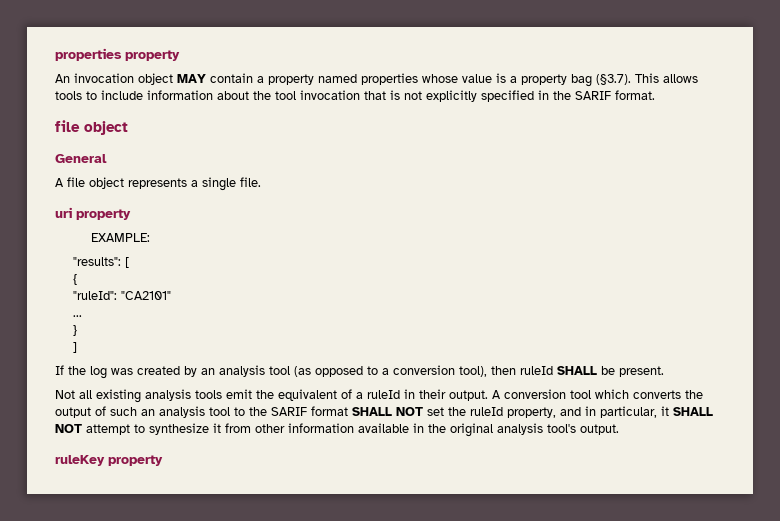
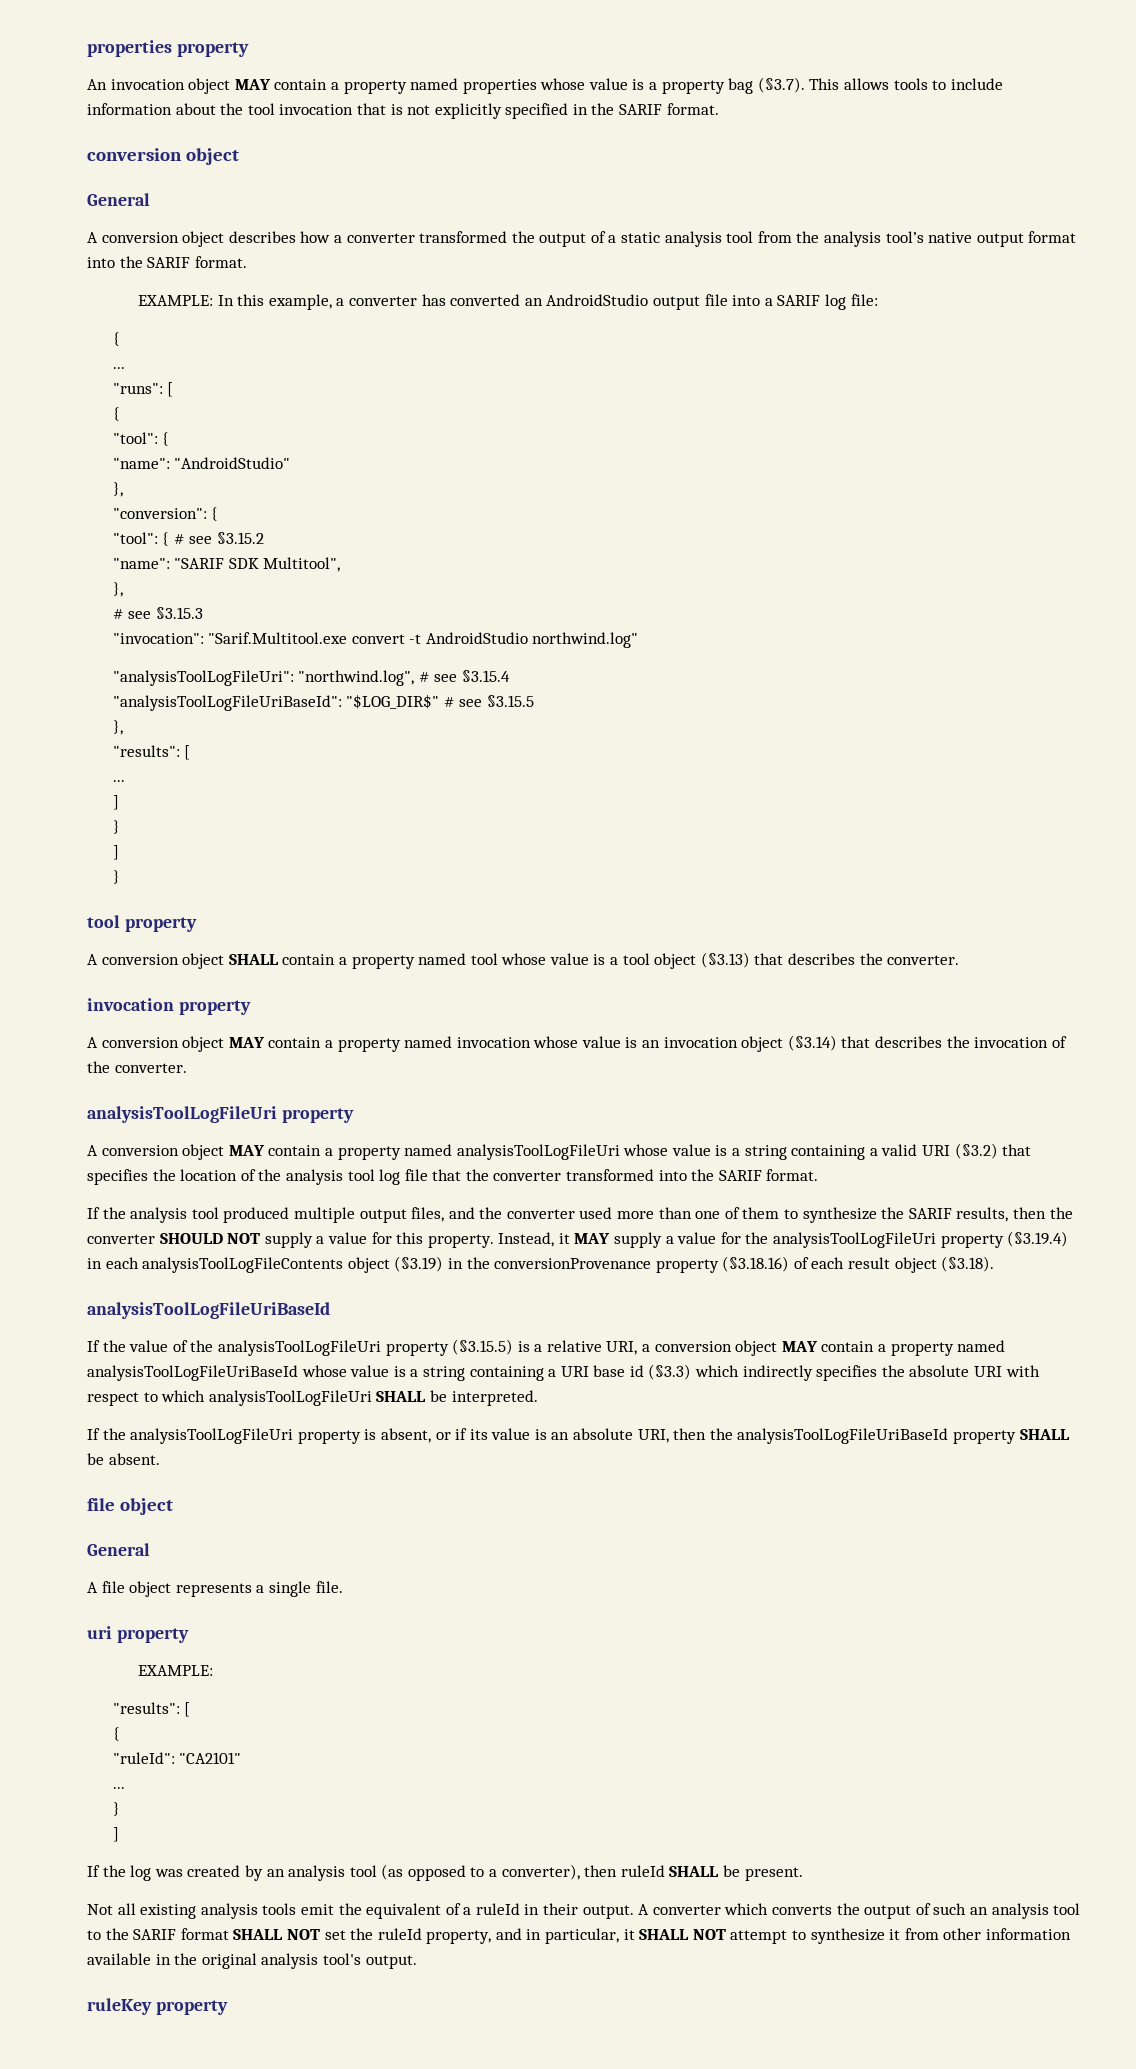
(655, 95) none -> [87,148,239,165] [87,193,150,206] [87,231,1077,247] [87,256,247,268] [138,294,878,310] [112,332,120,346] [112,367,125,369] [112,382,174,397] [112,407,120,421] [112,432,170,446] [112,457,291,469] [112,482,123,497] [112,507,219,521] [112,532,264,546] [112,557,341,572] [112,582,123,597] [112,607,203,619] [112,632,639,648] [112,670,510,686] [112,694,534,711] [112,720,123,735] [112,745,191,760] [112,780,125,782] [112,795,119,810] [112,820,120,834] [112,845,119,860] [112,870,120,884] [87,915,197,932] [87,952,960,969] [87,998,251,1015] [87,1035,1067,1052] [87,1061,187,1073] [87,1106,354,1123] [87,1143,1032,1160] [87,1169,819,1185] [87,1207,1073,1223] [87,1231,1069,1248] [87,1256,995,1273] [87,1302,330,1319] [87,1339,1006,1356] [87,1364,1040,1381] [87,1390,538,1406] [87,1428,1070,1444] [87,1453,160,1465] // conversion object // General // A conversion object describes how a converter transformed the output of a static analysis tool from the analysis tool’s native output format into the SARIF format. // EXAMPLE: In this example, a converter has converted an AndroidStudio output file into a SARIF log file: // { // ... // "runs": [ // { // "tool": { // "name": "AndroidStudio" // }, // "conversion": { // "tool": { # see §3.15.2 // "name": "SARIF SDK Multitool", // }, // # see §3.15.3 // "invocation": "Sarif.Multitool.exe convert -t AndroidStudio northwind.log" // "analysisToolLogFileUri": "northwind.log", # see §3.15.4 // "analysisToolLogFileUriBaseId": "$LOG_DIR$" # see §3.15.5 // }, // "results": [ // ... // ] // } // ] // } // tool property // A conversion object SHALL contain a property named tool whose value is a tool object (§3.13) that describes the converter. // invocation property // A conversion object MAY contain a property named invocation whose value is an invocation object (§3.14) that describes the invocation of the converter. // analysisToolLogFileUri property // A conversion object MAY contain a property named analysisToolLogFileUri whose value is a string containing a valid URI (§3.2) that specifies the location of the analysis tool log file that the converter transformed into the SARIF format. // If the analysis tool produced multiple output files, and the converter used more than one of them to synthesize the SARIF results, then the converter SHOULD NOT supply a value for this property. Instead, it MAY supply a value for the analysisToolLogFileUri property (§3.19.4) in each analysisToolLogFileContents object (§3.19) in the conversionProvenance property (§3.18.16) of each result object (§3.18). // analysisToolLogFileUriBaseId // If the value of the analysisToolLogFileUri property (§3.15.5) is a relative URI, a conversion object MAY contain a property named analysisToolLogFileUriBaseId whose value is a string containing a URI base id (§3.3) which indirectly specifies the absolute URI with respect to which analysisToolLogFileUri SHALL be interpreted. // If the analysisToolLogFileUri property is absent, or if its value is an absolute URI, then the analysisToolLogFileUriBaseId property SHALL be absent.
[393,365,487,377] conversion tool), -> [501,1864,580,1880] converter),
[504,389,591,399] conversion tool -> [652,1905,721,1915] converter

